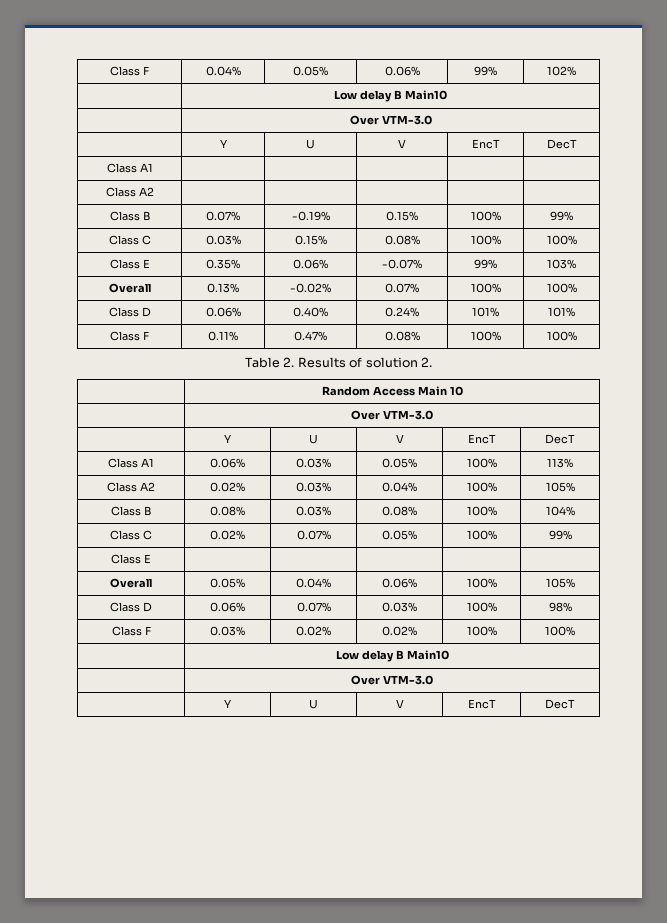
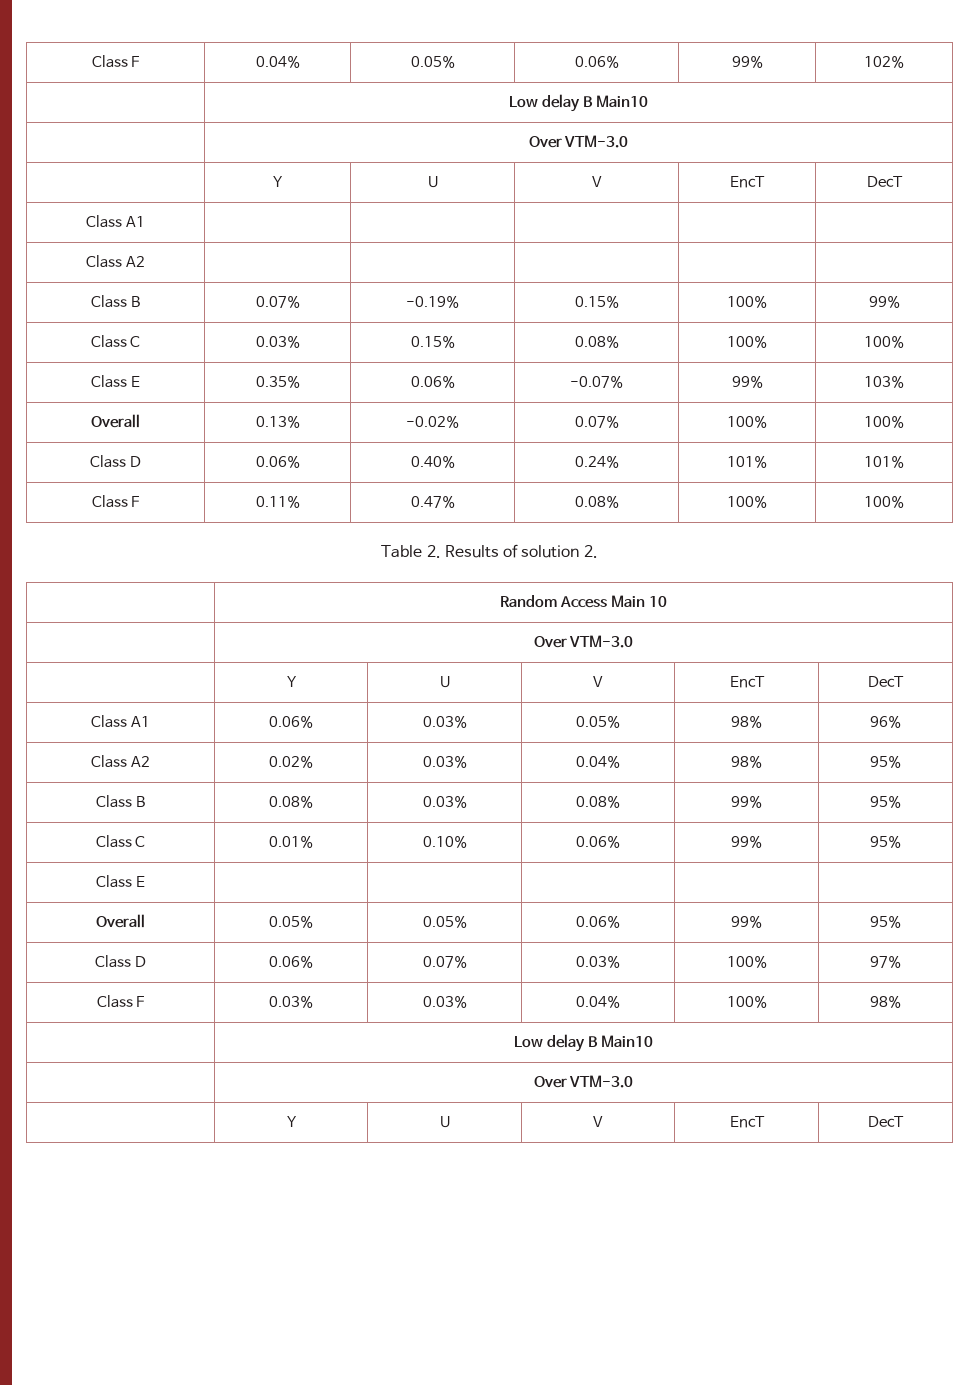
[466,458,497,468] [547,458,573,468] 100% | 113% -> [731,715,762,728] [870,715,901,728] 98% | 96%
[466,482,497,492] [545,482,575,492] 100% | 105% -> [731,755,762,768] [870,755,901,768] 98% | 95%
[466,506,497,516] [545,506,575,516] [110,530,152,540] [210,530,245,540] [296,530,331,540] [382,530,417,540] [466,530,497,540] [548,530,572,540] 100% | 104% // Class C | 0.02% | 0.07% | 0.05% | 100% | 99% -> [731,795,762,808] [870,795,901,808] [95,835,146,848] [269,835,313,848] [422,835,467,848] [576,835,620,848] [731,835,762,848] [870,835,901,848] 99% | 95% // Class C | 0.01% | 0.10% | 0.06% | 99% | 95%
[296,578,331,588] [382,578,417,588] [466,578,497,588] [545,578,575,588] 0.04% | 0.06% | 100% | 105% -> [422,915,467,928] [576,915,620,928] [731,915,762,928] [870,915,901,928] 0.05% | 0.06% | 99% | 95%
[548,602,572,612] 98% -> [870,955,901,968] 97%
[296,626,331,636] [382,626,417,636] [466,626,497,636] [545,626,575,636] 0.02% | 0.02% | 100% | 100% -> [422,995,467,1008] [576,995,620,1008] [726,995,767,1008] [870,995,901,1008] 0.03% | 0.04% | 100% | 98%

